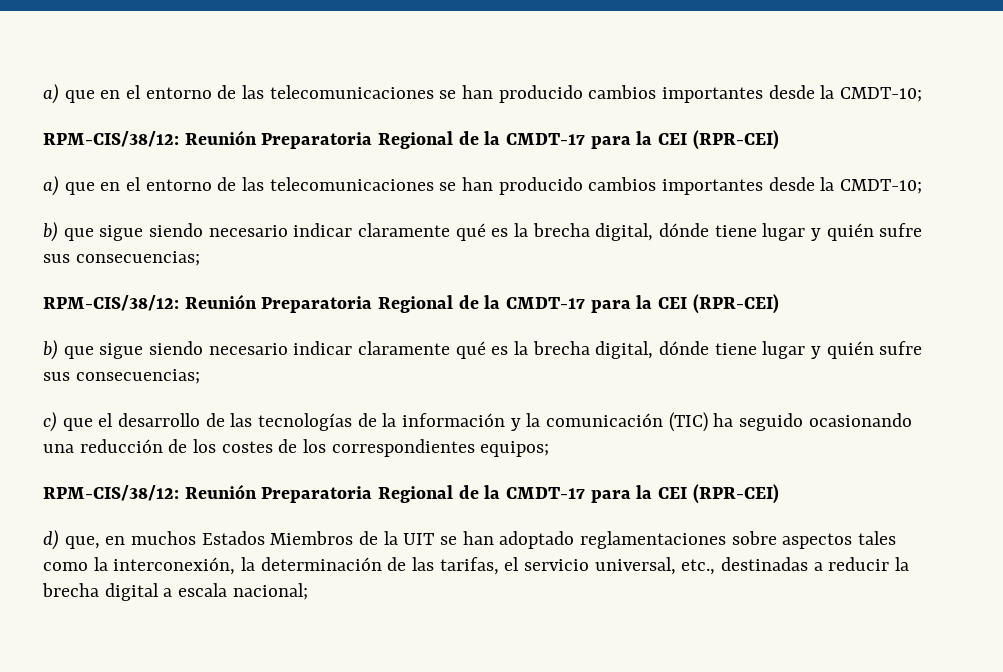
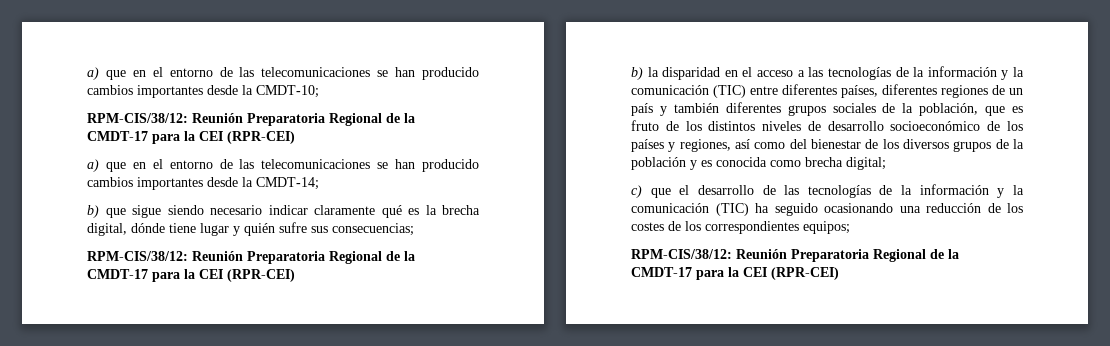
[840,179,923,194] CMDT-10; -> [256,177,319,190] CMDT-14;
[63,341,923,359] [43,369,200,384] que sigue siendo necesario indicar claramente qué es la brecha digital, dónde tiene lugar y quién sufre sus consecuencias; -> [647,66,1024,80] [631,84,1023,98] [631,102,1023,116] [631,120,1023,131] [631,139,1024,152] [631,157,886,170] la disparidad en el acceso a las tecnologías de la información y la comunicación (TIC) entre diferentes países, diferentes regiones de un país y también diferentes grupos sociales de la población, que es fruto de los distintos niveles de desarrollo socioeconómico de los países y regiones, así como del bienestar de los diversos grupos de la población y es conocida como brecha digital;
[43,530,897,550] [43,557,910,575] [42,583,308,601] // d) que, en muchos Estados Miembros de la UIT se han adoptado reglamentaciones sobre aspectos tales como la interconexión, la determinación de las tarifas, el servicio universal, etc., destinadas a reducir la brecha digital a escala nacional; -> (839, 273) none

